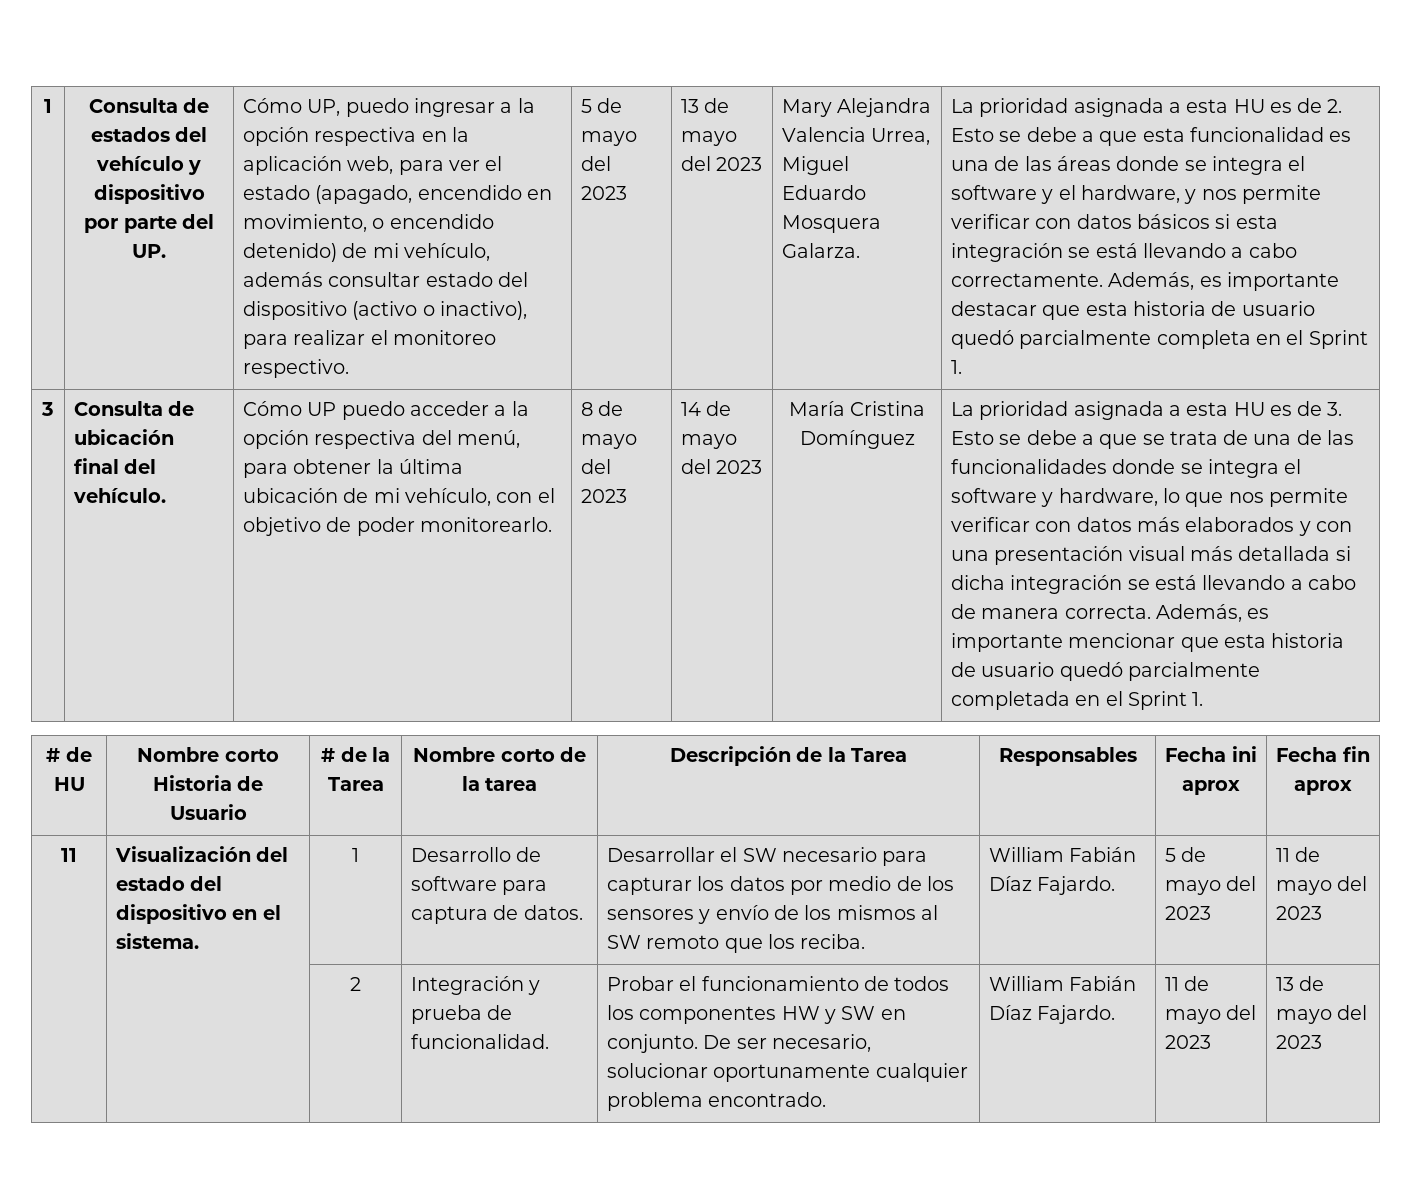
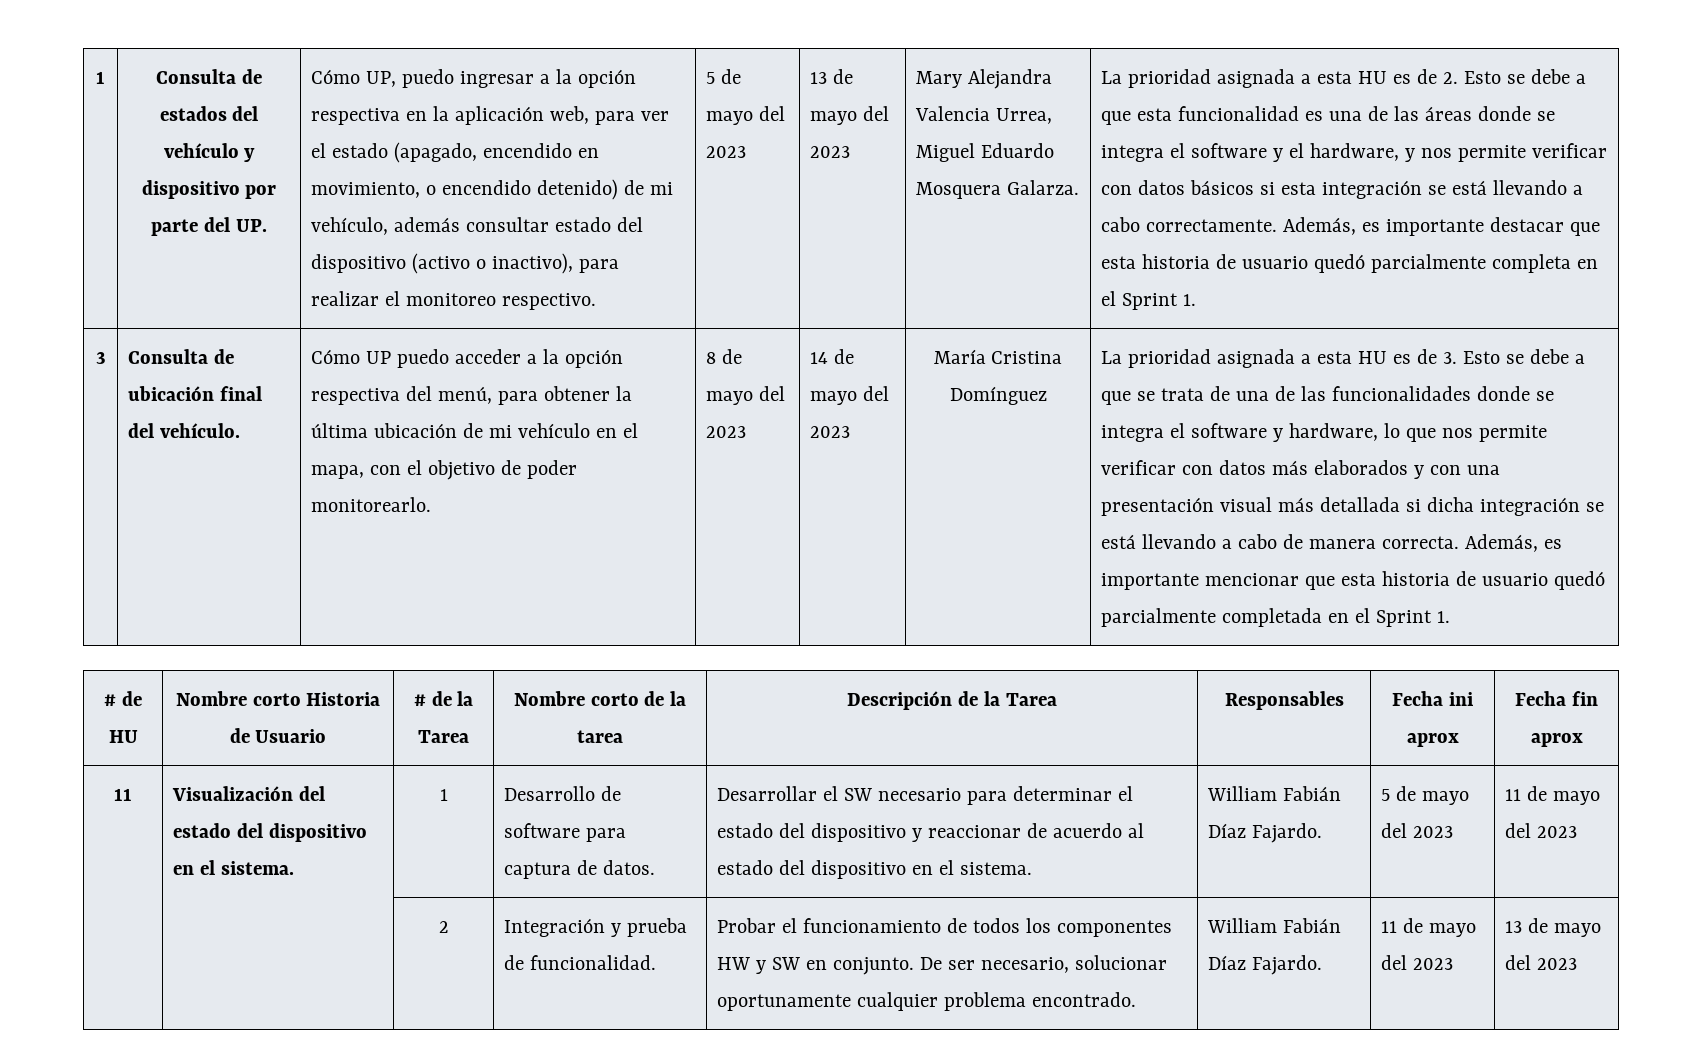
[405,488,492,506] vehículo, -> [518,423,639,438] [311,465,365,479] vehículo en el mapa,
[607,876,954,895] [607,905,938,924] [607,934,866,953] capturar los datos por medio de los sensores y envío de los mismos al SW remoto que los reciba. -> [1013,786,1134,801] [717,823,1144,842] [717,860,1033,879] determinar el estado del dispositivo y reaccionar de acuerdo al estado del dispositivo en el sistema.

